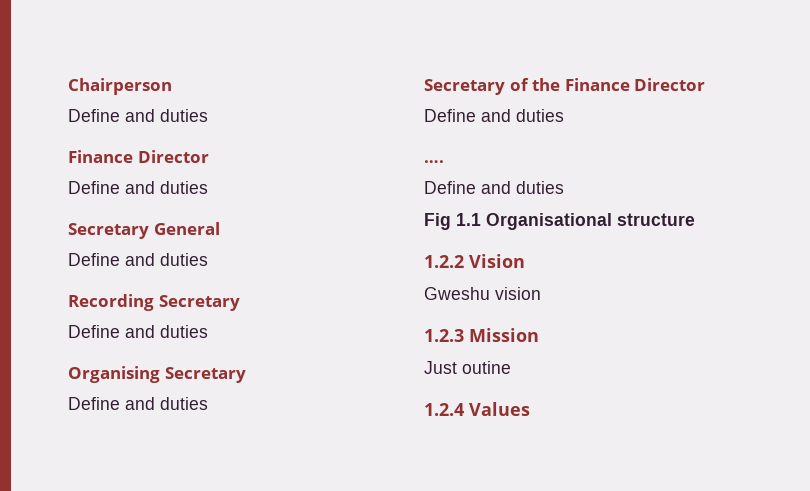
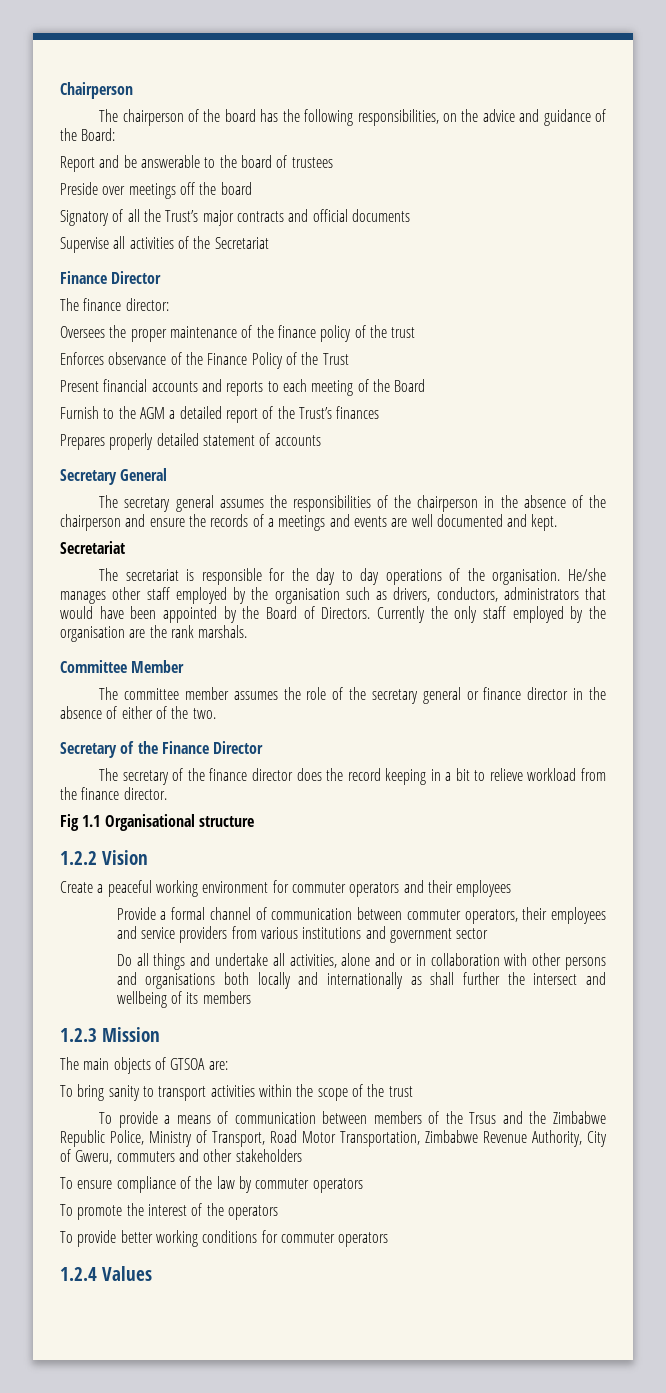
[68,109,208,122] [68,150,209,163] [68,181,208,194] [68,222,220,239] [68,253,208,266] [68,294,240,311] [68,325,208,338] [68,366,246,383] [68,397,208,410] Define and duties // Finance Director // Define and duties // Secretary General // Define and duties // Recording Secretary // Define and duties // Organising Secretary // Define and duties -> [99,109,606,126] [60,128,116,141] [60,155,333,172] [60,182,252,199] [60,209,410,226] [60,236,269,253] [60,271,162,284] [60,298,169,311] [60,325,416,342] [60,352,349,369] [60,379,426,396] [60,406,380,423] [60,433,321,450] [60,468,168,485] [99,495,606,512] [60,514,558,531] [60,541,125,554] [99,568,607,585] [60,587,606,604] [60,606,607,623] [60,625,248,642] [60,660,185,673] [99,687,606,704] [60,706,216,719] The chairperson of the board has the following responsibilities, on the advice and guidance of the Board: // Report and be answerable to the board of trustees // Preside over meetings off the board // Signatory of all the Trust’s major contracts and official documents // Supervise all activities of the Secretariat // Finance Director // The finance director: // Oversees the proper maintenance of the finance policy of the trust // Enforces observance of the Finance Policy of the Trust // Present financial accounts and reports to each meeting of the Board // Furnish to the AGM a detailed report of the Trust’s finances // Prepares properly detailed statement of accounts // Secretary General // The secretary general assumes the responsibilities of the chairperson in the absence of the chairperson and ensure the records of a meetings and events are well documented and kept. // Secretariat // The secretariat is responsible for the day to day operations of the organisation. He/she manages other staff employed by the organisation such as drivers, conductors, administrators that would have been appointed by the Board of Directors. Currently the only staff employed by the organisation are the rank marshals. // Committee Member // The committee member assumes the role of the secretary general or finance director in the absence of either of the two.
[424,109,564,122] [424,160,444,163] [424,181,564,194] Define and duties // …. // Define and duties -> [99,768,607,785] [60,787,167,800] The secretary of the finance director does the record keeping in a bit to relieve workload from the finance director.
[424,287,541,300] [424,328,539,342] [424,361,511,374] Gweshu vision // 1.2.3 Mission // Just outine -> [60,880,512,897] [116,907,606,924] [116,926,489,943] [116,953,607,970] [116,972,606,989] [116,991,251,1008] [60,1027,160,1042] [60,1057,228,1074] [60,1084,413,1101] [99,1111,606,1128] [60,1130,608,1147] [60,1149,302,1164] [60,1176,363,1193] [60,1203,278,1220] [60,1230,389,1247] Create a peaceful working environment for commuter operators and their employees // Provide a formal channel of communication between commuter operators, their employees and service providers from various institutions and government sector // Do all things and undertake all activities, alone and or in collaboration with other persons and organisations both locally and internationally as shall further the intersect and wellbeing of its members // 1.2.3 Mission // The main objects of GTSOA are: // To bring sanity to transport activities within the scope of the trust // To provide a means of communication between members of the Trsus and the Zimbabwe Republic Police, Ministry of Transport, Road Motor Transportation, Zimbabwe Revenue Authority, City of Gweru, commuters and other stakeholders // To ensure compliance of the law by commuter operators // To promote the interest of the operators // To provide better working conditions for commuter operators

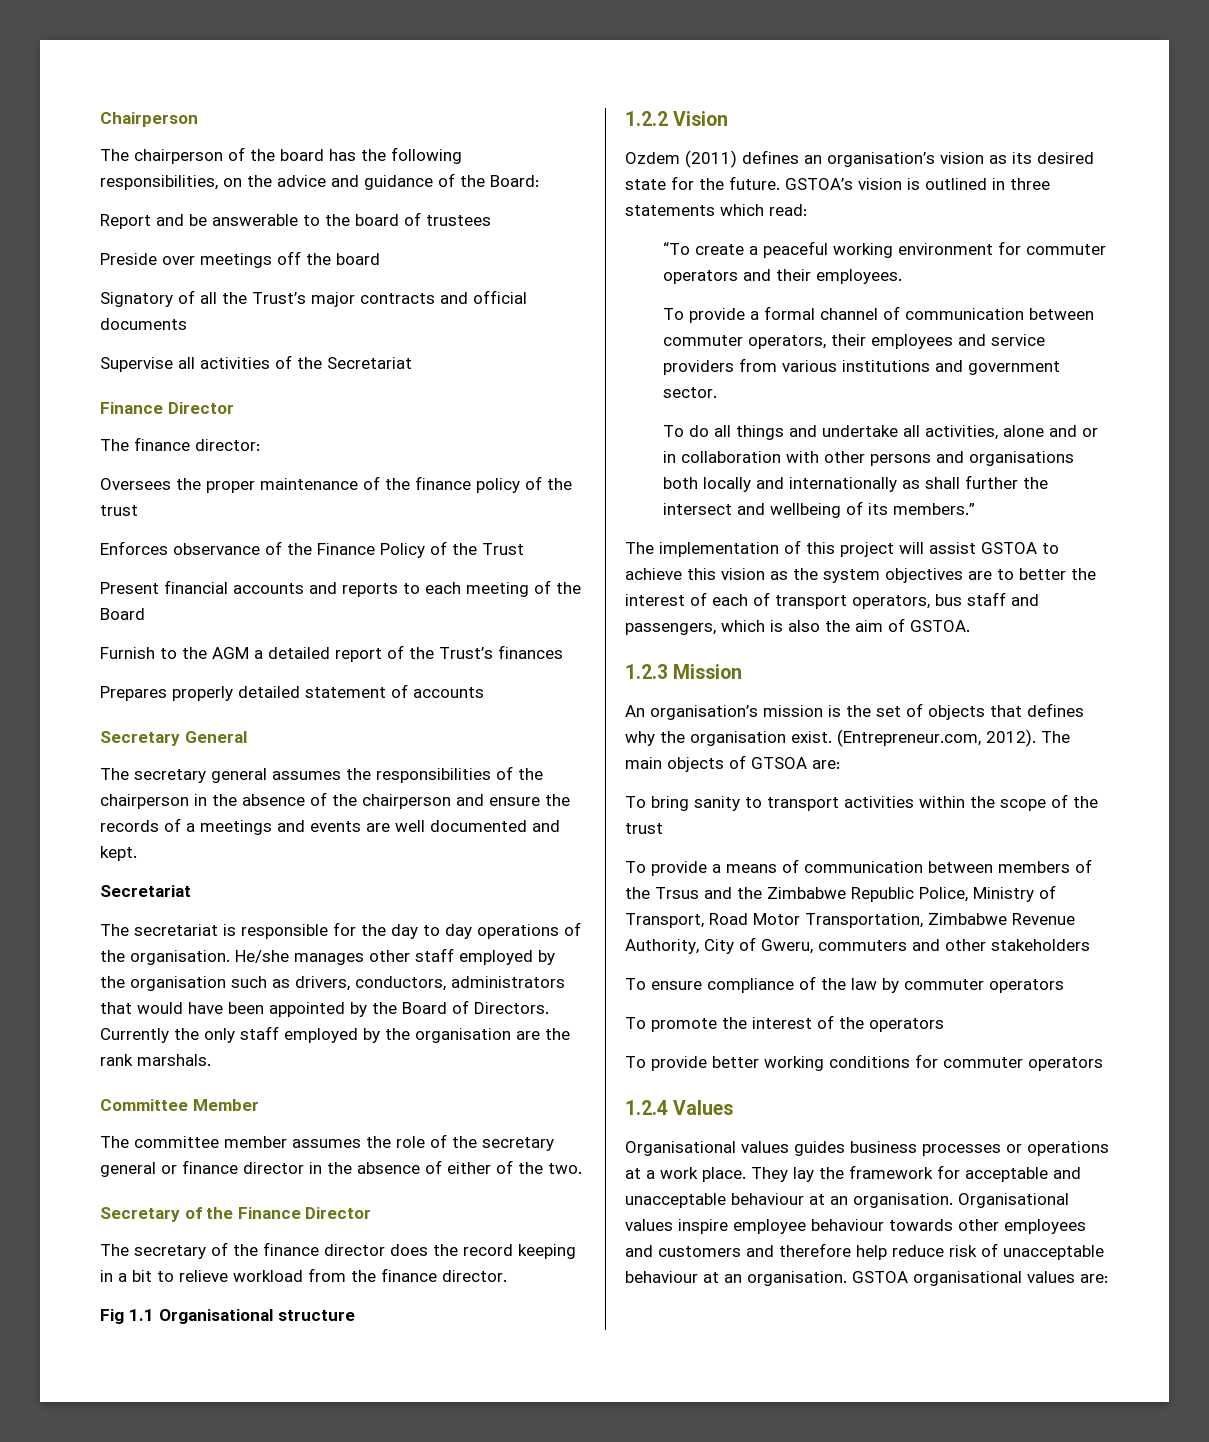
[60,881,93,893] Create -> [625,150,1094,168] [625,176,1050,190] [625,204,807,216] [663,242,745,255] Ozdem (2011) defines an organisation’s vision as its desired state for the future. GSTOA’s vision is outlined in three statements which read: // “To create
[456,880,512,897] [116,907,156,920] employees // Provide -> [816,269,903,284] [663,308,746,323] employees. // To provide
[456,928,489,939] [116,954,132,966] sector // Do -> [663,387,718,398] [663,425,710,437] sector. // To do
[202,991,251,1004] [60,1027,160,1042] members // 1.2.3 Mission // -> [893,503,976,515] [625,540,1059,557] [625,568,1096,583] [625,592,1039,609] [625,618,970,635] [625,664,743,679] [625,703,1084,720] [625,729,1036,747] members.” // The implementation of this project will assist GSTOA to achieve this vision as the system objectives are to better the interest of each of transport operators, bus staff and passengers, which is also the aim of GSTOA. // 1.2.3 Mission // An organisation’s mission is the set of objects that defines why the organisation exist. (Entrepreneur.com, 2012).
(152, 1273) none -> [625,1141,1109,1156] [625,1165,1081,1182] [625,1193,1069,1208] [625,1219,1086,1234] [625,1243,1104,1260] [625,1271,1108,1286] // Organisational values guides business processes or operations at a work place. They lay the framework for acceptable and unacceptable behaviour at an organisation. Organisational values inspire employee behaviour towards other employees and customers and therefore help reduce risk of unacceptable behaviour at an organisation. GSTOA organisational values are:

